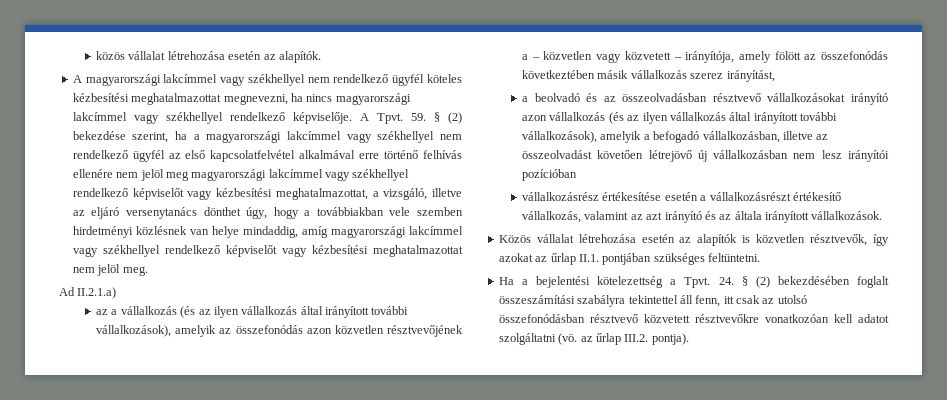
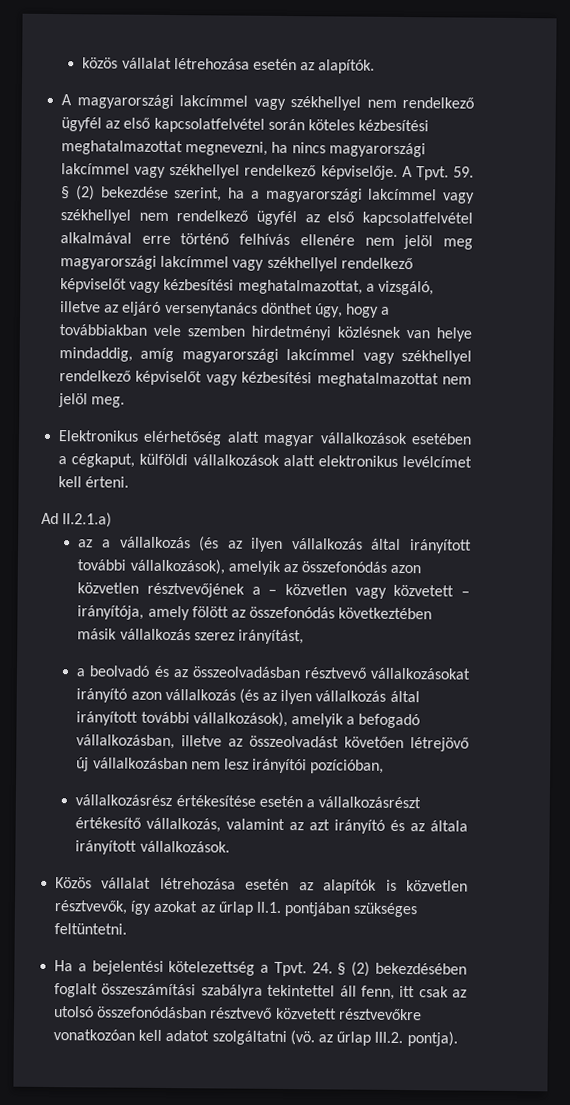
(425, 80) none -> [105,117,305,133] az első kapcsolatfelvétel során
(148, 271) none -> [58,430,472,447] [58,453,472,468] [58,476,130,488] // Elektronikus elérhetőség alatt magyar vállalkozások esetében a cégkaput, külföldi vállalkozások alatt elektronikus levélcímet kell érteni.
[522,169,578,181] pozícióban -> [310,759,385,774] pozícióban,

